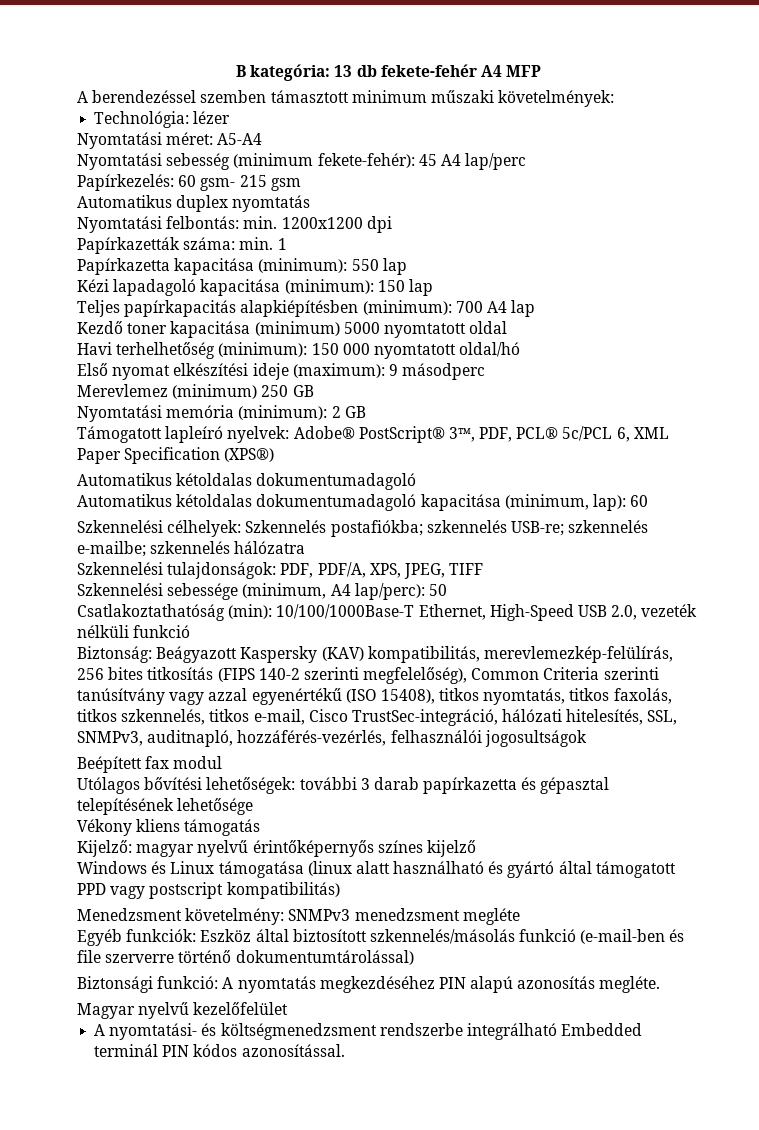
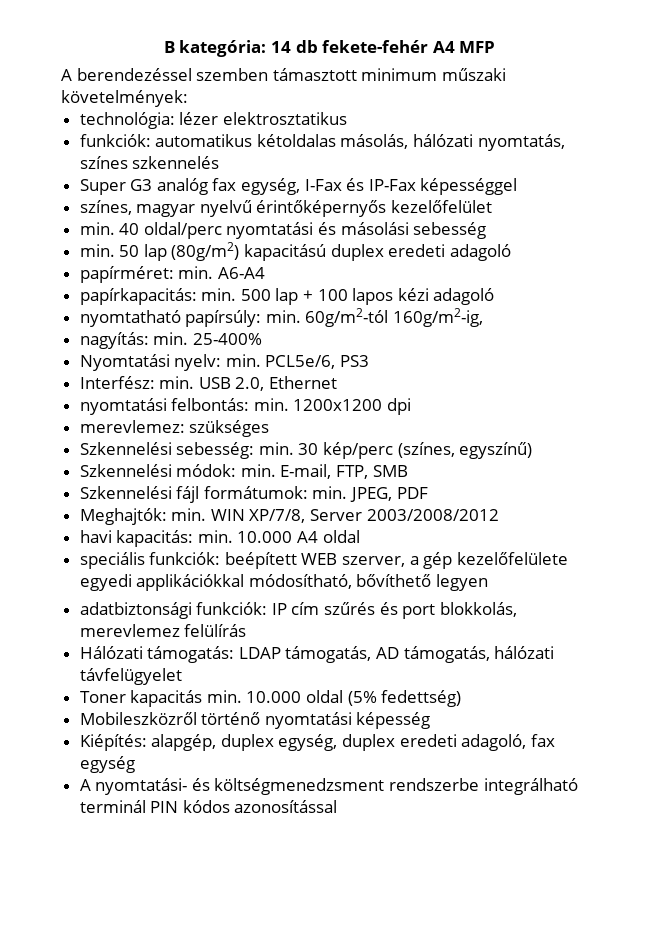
[334,65,353,77] 13 -> [270,41,291,53] 14
[94,111,190,128] Technológia: -> [79,112,175,129] technológia:
[77,132,263,149] [77,153,527,170] [77,174,301,191] [77,195,311,212] [77,216,392,233] [77,237,287,254] [77,258,407,275] [77,279,433,296] [77,300,536,317] [77,321,508,338] [77,342,521,359] [77,363,486,380] [77,384,314,399] [77,405,366,422] [77,426,669,443] [77,447,275,464] [77,473,417,490] [77,494,649,511] [77,520,649,537] [77,541,306,557] [77,562,484,579] [77,583,447,600] [77,604,698,621] [77,625,191,638] [77,646,673,663] [77,667,659,684] [77,688,672,705] [77,709,678,726] [77,730,587,747] [77,756,223,773] [77,777,610,794] [77,798,254,815] [77,819,261,836] [77,840,476,857] [77,861,676,878] [77,882,340,899] [77,908,520,925] [77,929,685,946] [77,950,414,965] [77,976,661,993] [77,1002,289,1019] // Nyomtatási méret: A5-A4 // Nyomtatási sebesség (minimum fekete-fehér): 45 A4 lap/perc // Papírkezelés: 60 gsm- 215 gsm // Automatikus duplex nyomtatás // Nyomtatási felbontás: min. 1200x1200 dpi // Papírkazetták száma: min. 1 // Papírkazetta kapacitása (minimum): 550 lap // Kézi lapadagoló kapacitása (minimum): 150 lap // Teljes papírkapacitás alapkiépítésben (minimum): 700 A4 lap // Kezdő toner kapacitása (minimum) 5000 nyomtatott oldal // Havi terhelhetőség (minimum): 150 000 nyomtatott oldal/hó // Első nyomat elkészítési ideje (maximum): 9 másodperc // Merevlemez (minimum) 250 GB // Nyomtatási memória (minimum): 2 GB // Támogatott lapleíró nyelvek: Adobe® PostScript® 3™, PDF, PCL® 5c/PCL 6, XML Paper Specification (XPS®) // Automatikus kétoldalas dokumentumadagoló // Automatikus kétoldalas dokumentumadagoló kapacitása (minimum, lap): 60 // Szkennelési célhelyek: Szkennelés postafiókba; szkennelés USB-re; szkennelés e-mailbe; szkennelés hálózatra // Szkennelési tulajdonságok: PDF, PDF/A, XPS, JPEG, TIFF // Szkennelési sebessége (minimum, A4 lap/perc): 50 // Csatlakoztathatóság (min): 10/100/1000Base-T Ethernet, High-Speed USB 2.0, vezeték nélküli funkció // Biztonság: Beágyazott Kaspersky (KAV) kompatibilitás, merevlemezkép-felülírás, 256 bites titkosítás (FIPS 140-2 szerinti megfelelőség), Common Criteria szerinti tanúsítvány vagy azzal egyenértékű (ISO 15408), titkos nyomtatás, titkos faxolás, titkos szkennelés, titkos e-mail, Cisco TrustSec-integráció, hálózati hitelesítés, SSL, SNMPv3, auditnapló, hozzáférés-vezérlés, felhasználói jogosultságok // Beépített fax modul // Utólagos bővítési lehetőségek: további 3 darab papírkazetta és gépasztal telepítésének lehetősége // Vékony kliens támogatás // Kijelző: magyar nyelvű érintőképernyős színes kijelző // Windows és Linux támogatása (linux alatt használható és gyártó által támogatott PPD vagy postscript kompatibilitás) // Menedzsment követelmény: SNMPv3 menedzsment megléte // Egyéb funkciók: Eszköz által biztosított szkennelés/másolás funkció (e-mail-ben és file szerverre történő dokumentumtárolással) // Biztonsági funkció: A nyomtatás megkezdéséhez PIN alapú azonosítás megléte. // Magyar nyelvű kezelőfelület -> [222,112,347,125] [79,134,565,151] [79,156,220,169] [79,178,518,195] [79,200,493,217] [79,222,487,239] [79,242,511,261] [79,266,265,283] [79,288,495,305] [79,308,484,327] [79,332,262,349] [79,354,370,371] [79,376,338,391] [79,398,412,415] [79,420,270,437] [79,442,533,459] [79,464,408,479] [79,486,428,503] [79,508,499,525] [79,530,360,547] [79,552,568,569] [79,574,489,591] [79,602,517,619] [79,624,247,637] [79,646,555,663] [79,668,182,685] [79,690,462,707] [79,712,431,729] [79,734,555,751] [79,756,135,773] elektrosztatikus // funkciók: automatikus kétoldalas másolás, hálózati nyomtatás, színes szkennelés // Super G3 analóg fax egység, I-Fax és IP-Fax képességgel // színes, magyar nyelvű érintőképernyős kezelőfelület // min. 40 oldal/perc nyomtatási és másolási sebesség // min. 50 lap (80g/m2) kapacitású duplex eredeti adagoló // papírméret: min. A6-A4 // papírkapacitás: min. 500 lap + 100 lapos kézi adagoló // nyomtatható papírsúly: min. 60g/m2-tól 160g/m2-ig, // nagyítás: min. 25-400% // Nyomtatási nyelv: min. PCL5e/6, PS3 // Interfész: min. USB 2.0, Ethernet // nyomtatási felbontás: min. 1200x1200 dpi // merevlemez: szükséges // Szkennelési sebesség: min. 30 kép/perc (színes, egyszínű) // Szkennelési módok: min. E-mail, FTP, SMB // Szkennelési fájl formátumok: min. JPEG, PDF // Meghajtók: min. WIN XP/7/8, Server 2003/2008/2012 // havi kapacitás: min. 10.000 A4 oldal // speciális funkciók: beépített WEB szerver, a gép kezelőfelülete egyedi applikációkkal módosítható, bővíthető legyen // adatbiztonsági funkciók: IP cím szűrés és port blokkolás, merevlemez felülírás // Hálózati támogatás: LDAP támogatás, AD támogatás, hálózati távfelügyelet // Toner kapacitás min. 10.000 oldal (5% fedettség) // Mobileszközről történő nyomtatási képesség // Kiépítés: alapgép, duplex egység, duplex eredeti adagoló, fax egység
[561,1023,643,1036] Embedded -> (578, 786) none
[241,1044,345,1057] azonosítással. -> [234,800,338,813] azonosítással

